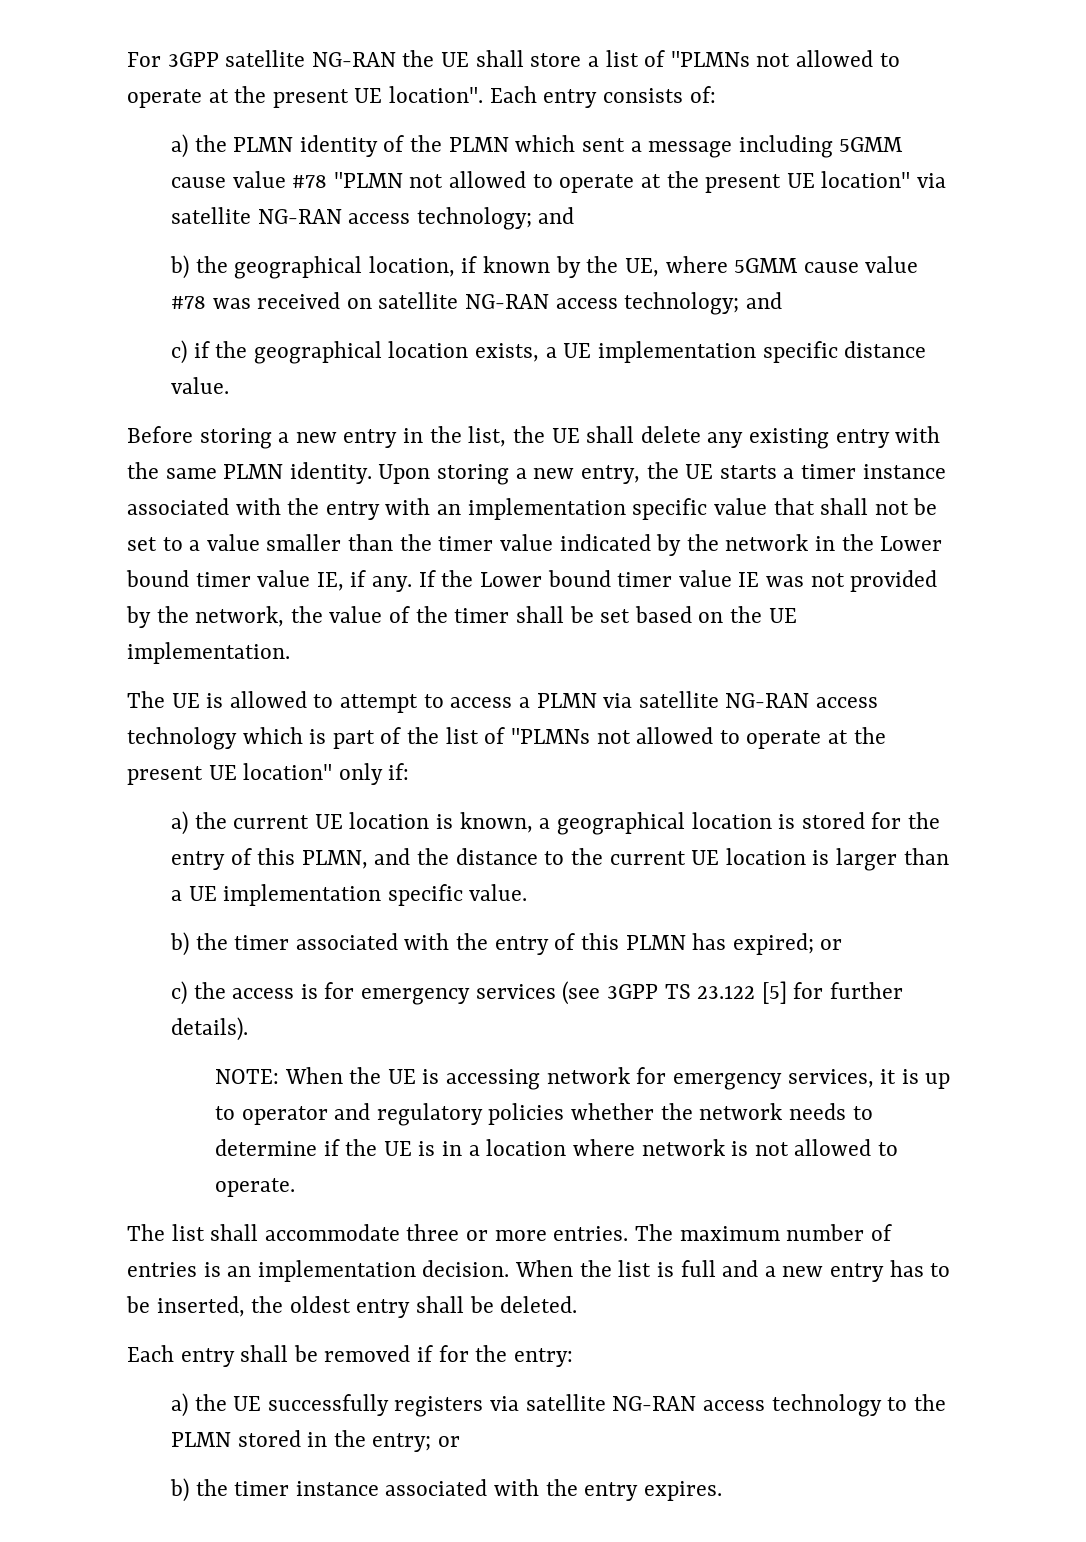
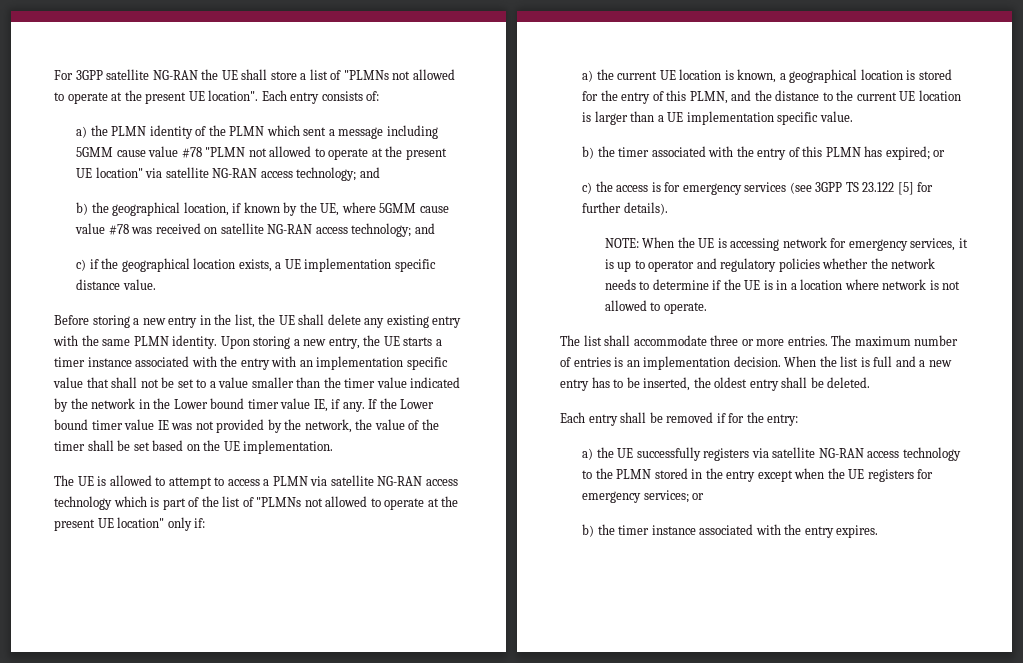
[372,1433,432,1452] entry; -> [726,468,934,482] [582,490,689,503] entry except when the UE registers for emergency services;

